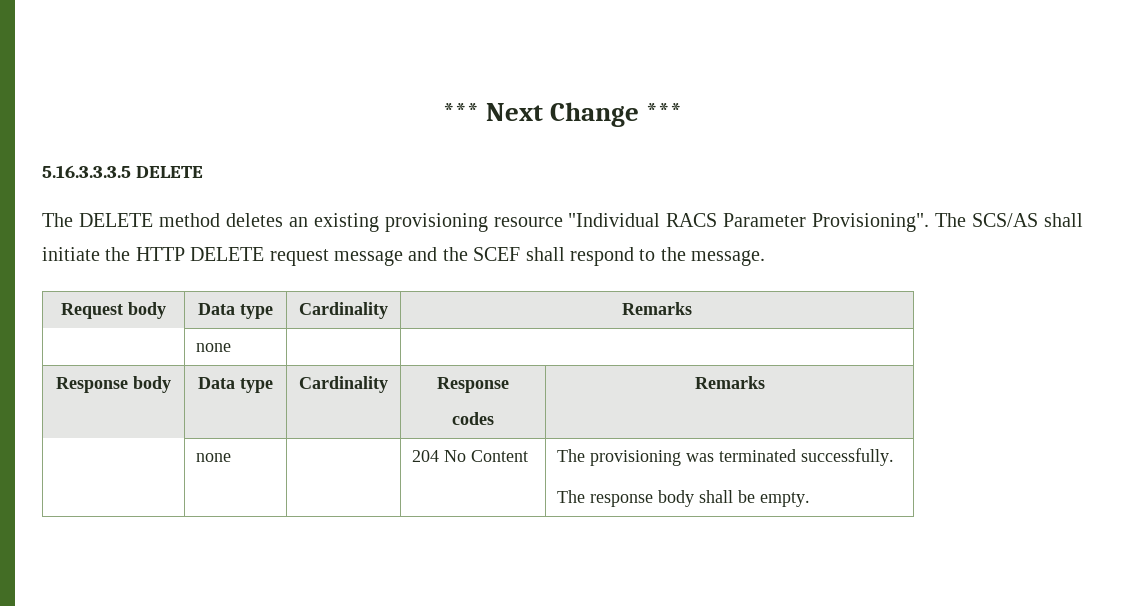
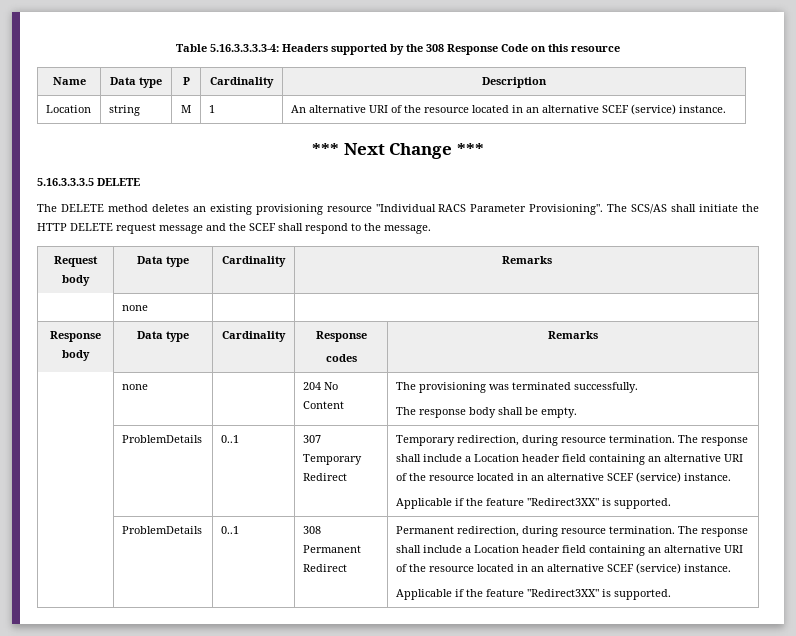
(442, 112) none -> [176,44,620,55] [52,77,86,85] [110,77,162,88] [182,77,190,85] [210,77,274,88] [482,77,547,88] [45,105,91,113] [108,105,140,116] [181,105,191,113] [208,105,215,113] [290,104,726,115] Table 5.16.3.3.3.3-4: Headers supported by the 308 Response Code on this resource // Name | Data type | P | Cardinality | Description // Location | string | M | 1 | An alternative URI of the resource located in an alternative SCEF (service) instance. //
(811, 499) none -> [121,435,202,443] [220,435,239,443] [302,435,321,443] [302,454,362,465] [302,473,347,481] [395,435,748,446] [395,454,743,465] [395,472,731,483] [395,498,671,509] [121,526,202,534] [220,526,239,534] [302,526,321,534] [302,545,361,553] [302,564,347,572] [395,526,748,537] [395,545,743,556] [395,563,731,574] [395,589,671,600] // | ProblemDetails | 0..1 | 307 Temporary Redirect | Temporary redirection, during resource termination. The response shall include a Location header field containing an alternative URI of the resource located in an alternative SCEF (service) instance. // Applicable if the feature "Redirect3XX" is supported. // | ProblemDetails | 0..1 | 308 Permanent Redirect | Permanent redirection, during resource termination. The response shall include a Location header field containing an alternative URI of the resource located in an alternative SCEF (service) instance. // Applicable if the feature "Redirect3XX" is supported.

